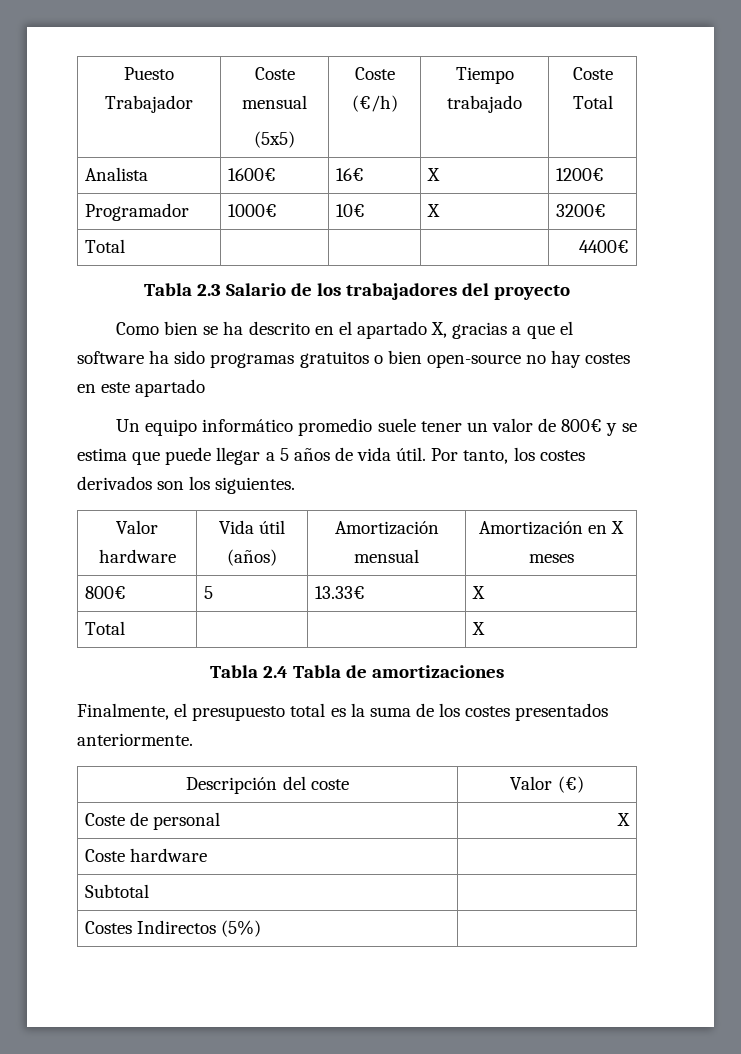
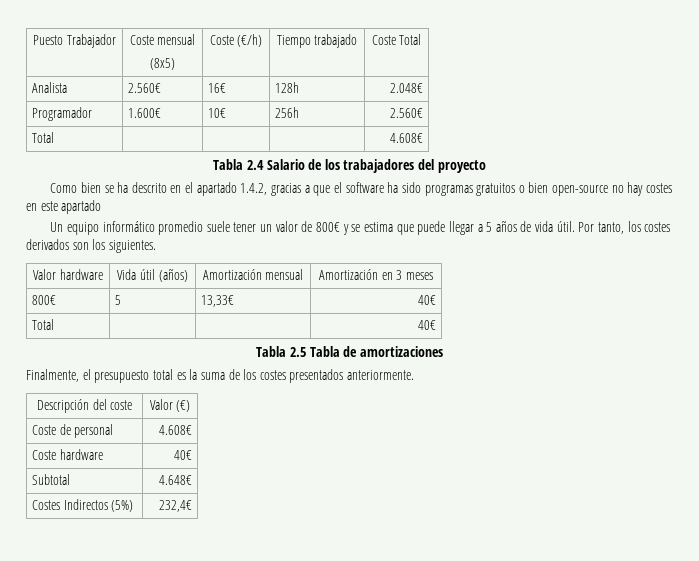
[254,131,295,148] (5x5) -> [150,58,175,70] (8x5)
[228,168,277,181] 1600€ -> [128,83,162,93] 2.560€
[427,168,441,181] [556,168,605,181] X | 1200€ -> [275,82,300,93] [389,83,423,93] 128h | 2.048€
[228,204,278,217] 1000€ -> [128,108,162,118] 1.600€
[427,204,441,217] [556,204,607,217] X | 3200€ -> [275,107,300,118] [389,108,423,118] 256h | 2.560€
[578,240,629,253] [143,283,221,296] 4400€ // Tabla 2.3 -> [389,133,423,143] [213,159,264,170] 4.608€ // Tabla 2.4
[431,322,448,338] X, -> [240,183,268,195] 1.4.2,
[611,521,625,534] X -> [396,270,403,280] 3
[315,586,366,599] [472,586,486,599] [85,621,126,635] [472,622,486,635] [209,665,288,678] 13.33€ | X // Total | | | X // Tabla 2.4 -> [201,295,235,307] [417,295,436,305] [32,319,55,330] [417,320,436,330] [256,346,306,357] 13,33€ | 40€ // Total | | | 40€ // Tabla 2.5
[616,813,630,826] X -> [158,425,192,435] 4.608€
(208, 855) none -> [173,450,192,460] 40€
(150, 891) none -> [158,475,192,485] 4.648€
(262, 928) none -> [158,500,192,512] 232,4€

